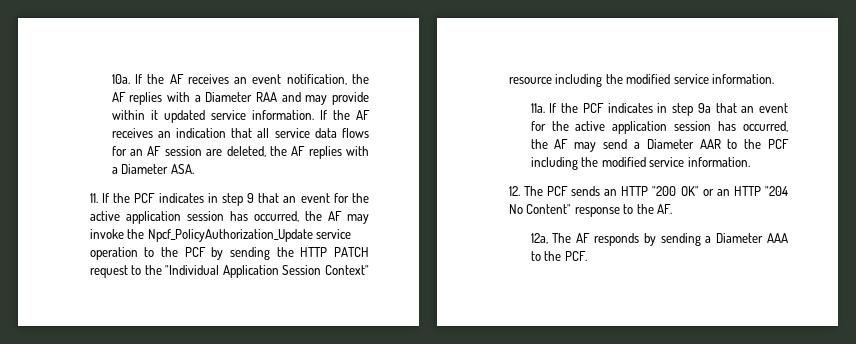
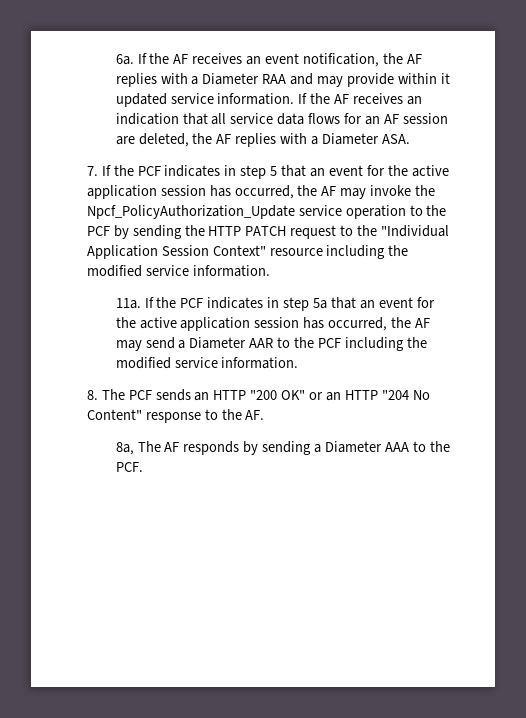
[111,74,130,84] 10a. -> [115,54,134,65] 6a.
[89,193,255,206] 11. If the PCF indicates in step 9 -> [86,165,278,179] 7. If the PCF indicates in step 5
[697,103,711,113] 9a -> [313,298,328,309] 5a
[508,186,520,196] 12. -> [86,390,98,400] 8.
[530,233,548,244] 12a, -> [115,442,134,455] 8a,

